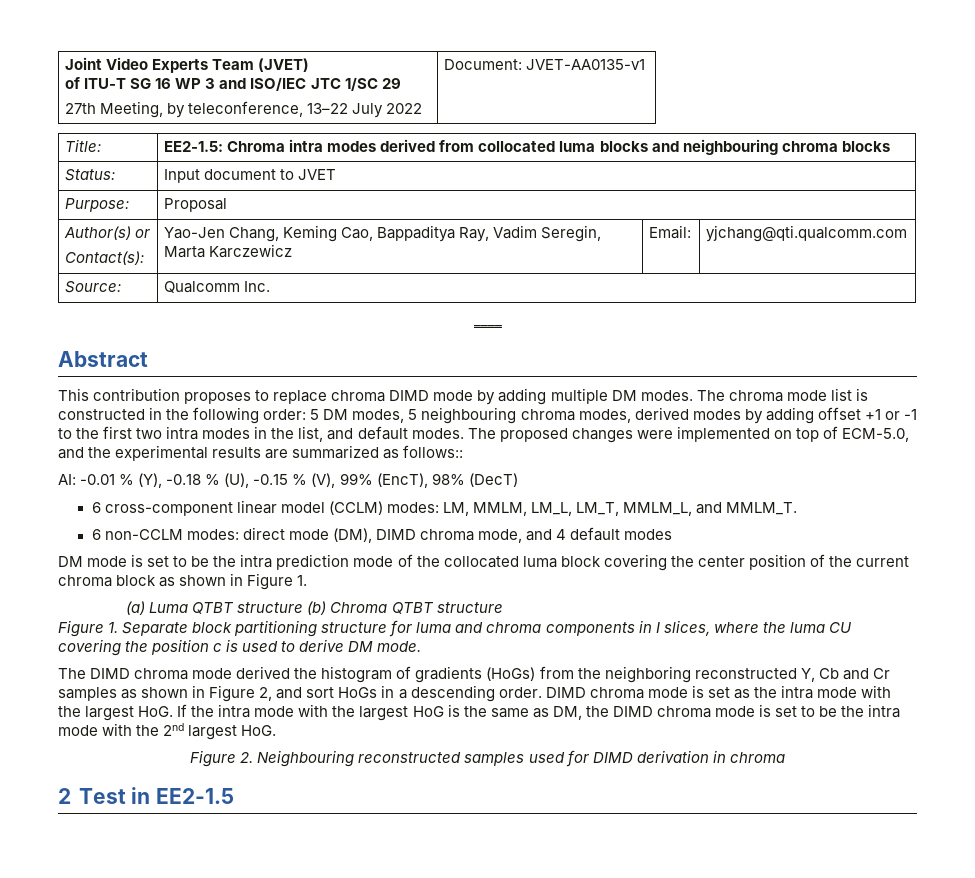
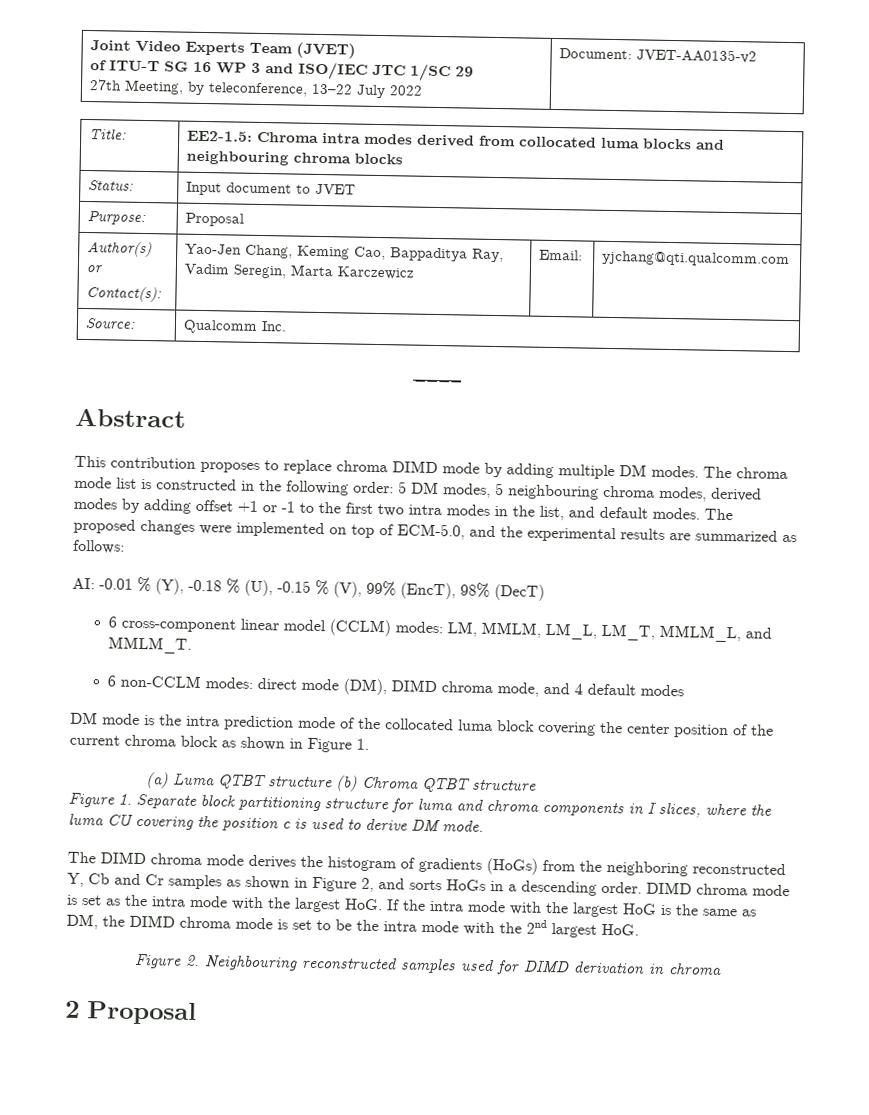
[526,59,646,70] JVET-AA0135-v1 -> [636,48,758,64] JVET-AA0135-v2
[403,445,464,458] follows:: -> [73,539,125,554] follows:
[147,556,210,567] set to be -> (155, 720) none
[236,666,291,679] derived -> [248,854,296,869] derives
[306,687,335,698] sort -> [409,879,442,891] sorts
[78,787,234,804] Test in EE2-1.5 -> [86,1001,197,1025] Proposal

